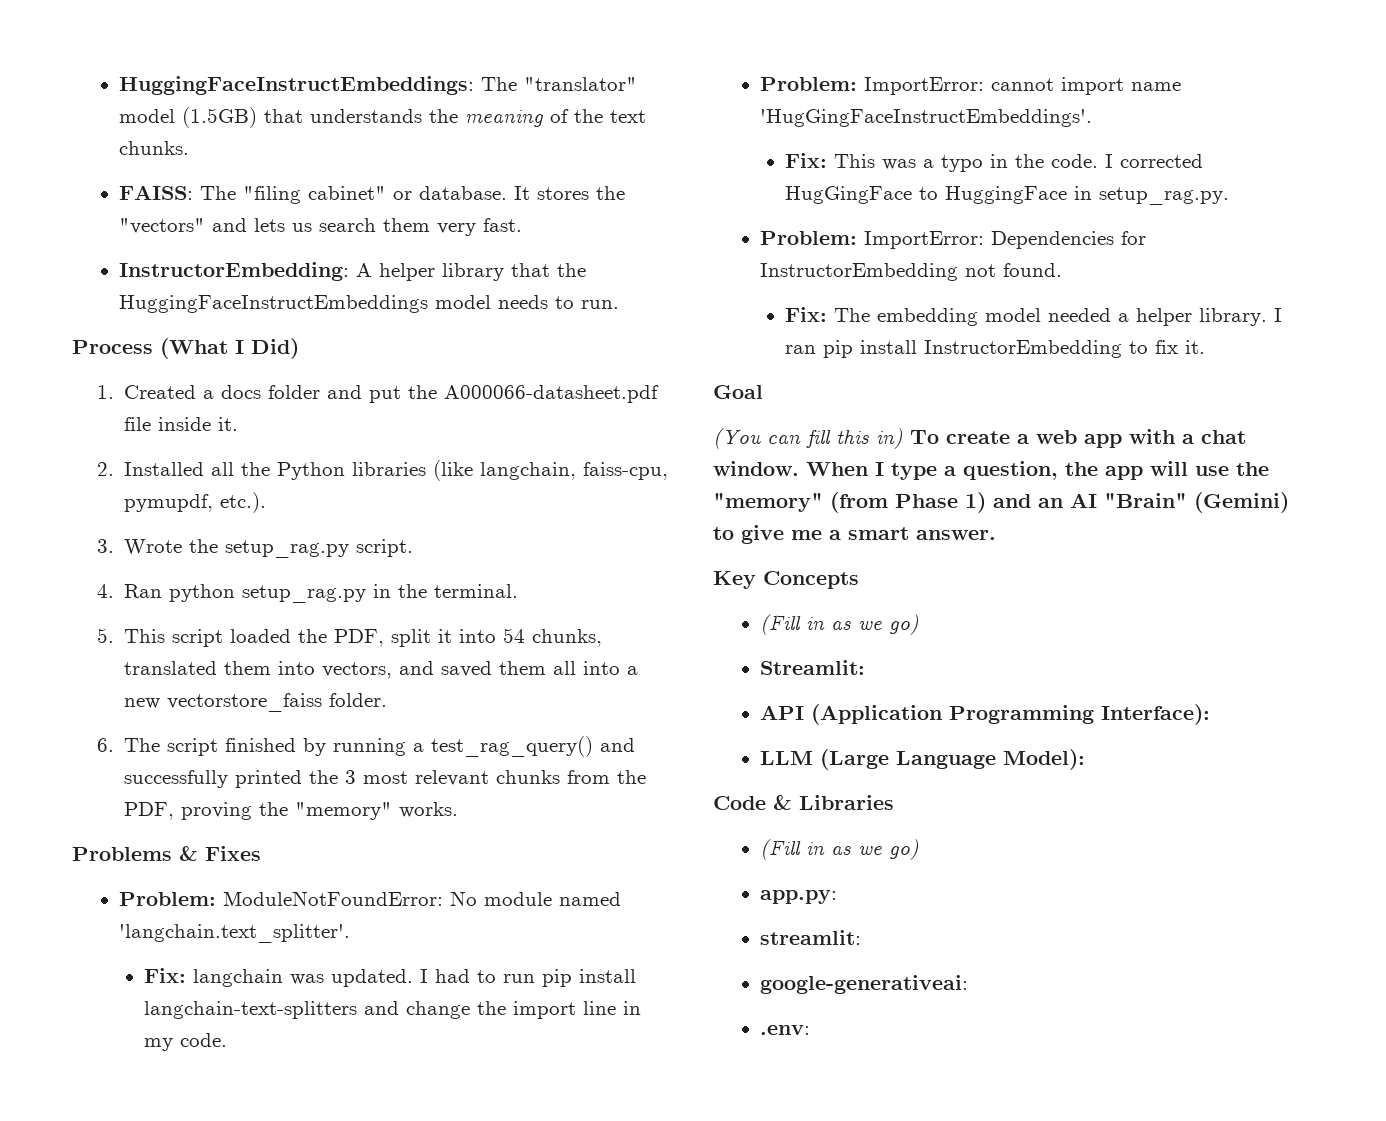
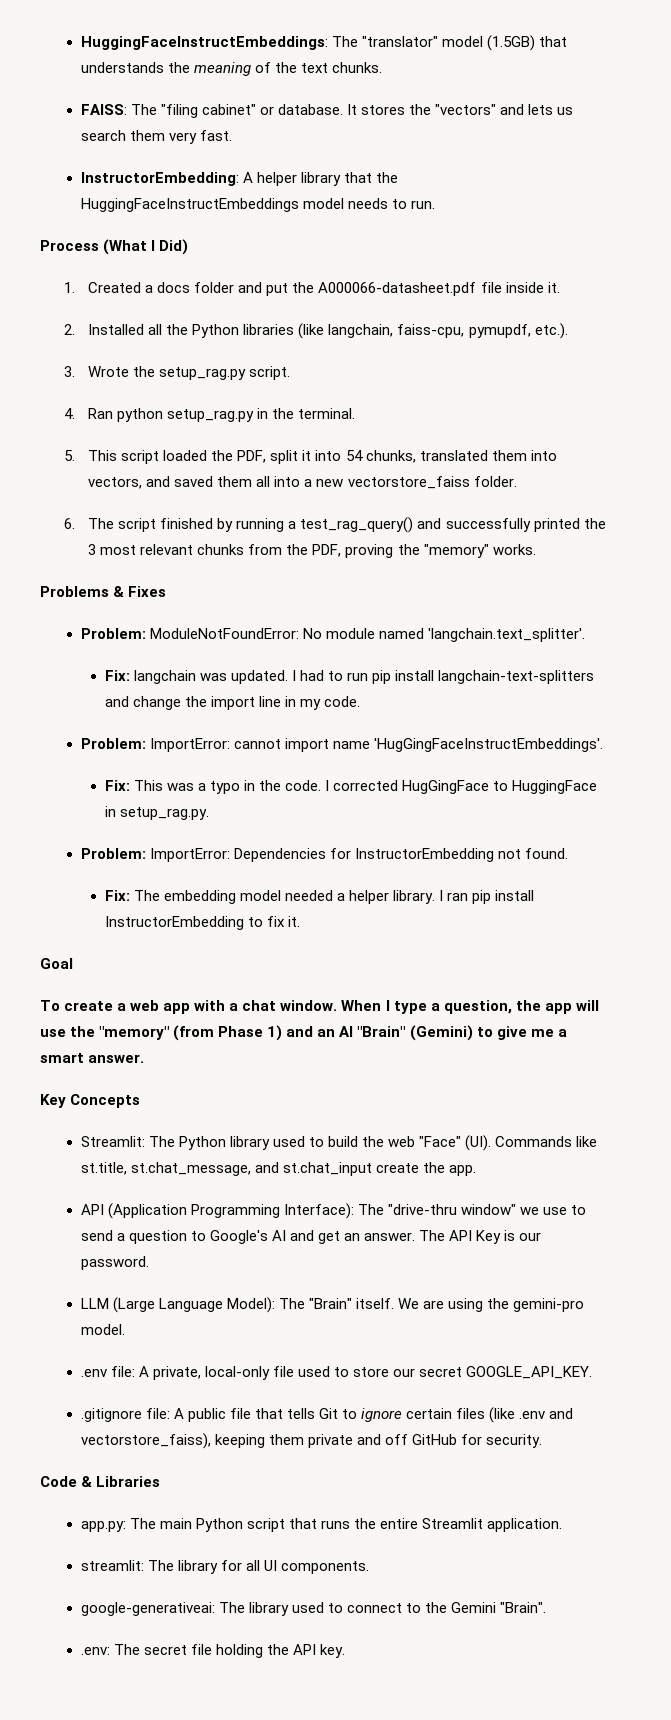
[713,428,903,449] (You can fill this in) -> (73, 963) none
[760,614,920,635] [760,660,866,675] [760,704,1211,725] [760,749,1086,770] [713,795,894,810] [760,839,920,860] [760,890,838,904] [760,930,862,945] [760,975,969,994] [760,1025,811,1035] (Fill in as we go) // Streamlit: // API (Application Programming Interface): // LLM (Large Language Model): // Code & Libraries // (Fill in as we go) // app.py: // streamlit: // google-generativeai: // .env: -> [80,1135,598,1151] [80,1162,476,1176] [80,1203,587,1219] [80,1230,542,1244] [80,1256,149,1270] [80,1297,585,1313] [80,1324,125,1335] [80,1366,593,1380] [80,1407,574,1423] [80,1433,542,1449] [40,1476,161,1487] [80,1518,563,1532] [80,1560,369,1574] [80,1602,547,1616] [80,1644,345,1658] Streamlit: The Python library used to build the web "Face" (UI). Commands like st.title, st.chat_message, and st.chat_input create the app. // API (Application Programming Interface): The "drive-thru window" we use to send a question to Google's AI and get an answer. The API Key is our password. // LLM (Large Language Model): The "Brain" itself. We are using the gemini-pro model. // .env file: A private, local-only file used to store our secret GOOGLE_API_KEY. // .gitignore file: A public file that tells Git to ignore certain files (like .env and vectorstore_faiss), keeping them private and off GitHub for security. // Code & Libraries // app.py: The main Python script that runs the entire Streamlit application. // streamlit: The library for all UI components. // google-generativeai: The library used to connect to the Gemini "Brain". // .env: The secret file holding the API key.

